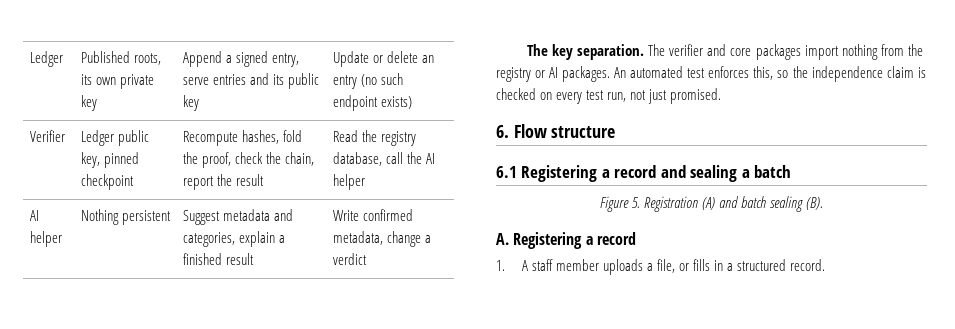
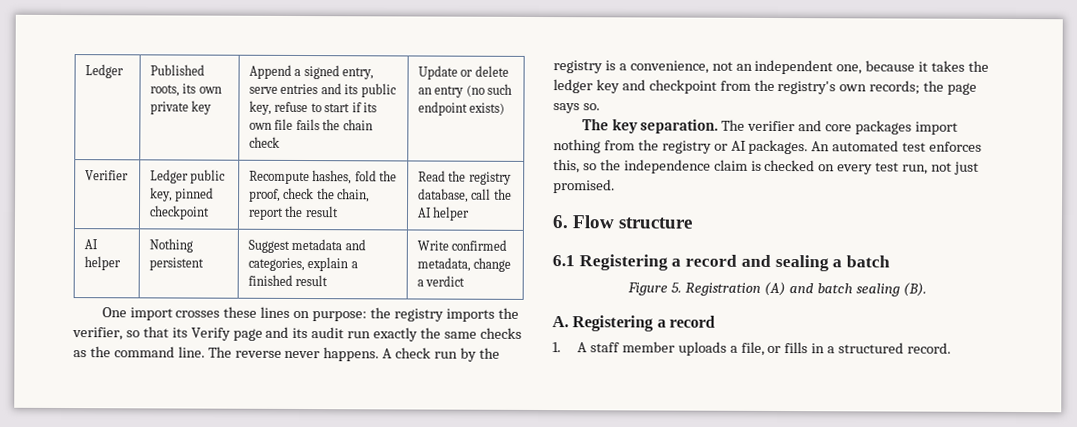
[182,95,199,111] key -> [248,100,378,115] [248,118,373,131] [248,136,280,148] key, refuse to start if its own file fails the chain check
(367, 259) none -> [101,306,519,322] [72,326,522,342] [73,346,500,362] [553,59,990,75] [553,79,978,95] [553,103,600,114] // One import crosses these lines on purpose: the registry imports the verifier, so that its Verify page and its audit run exactly the same checks as the command line. The reverse never happens. A check run by the registry is a convenience, not an independent one, because it takes the ledger key and checkpoint from the registry's own records; the page says so.

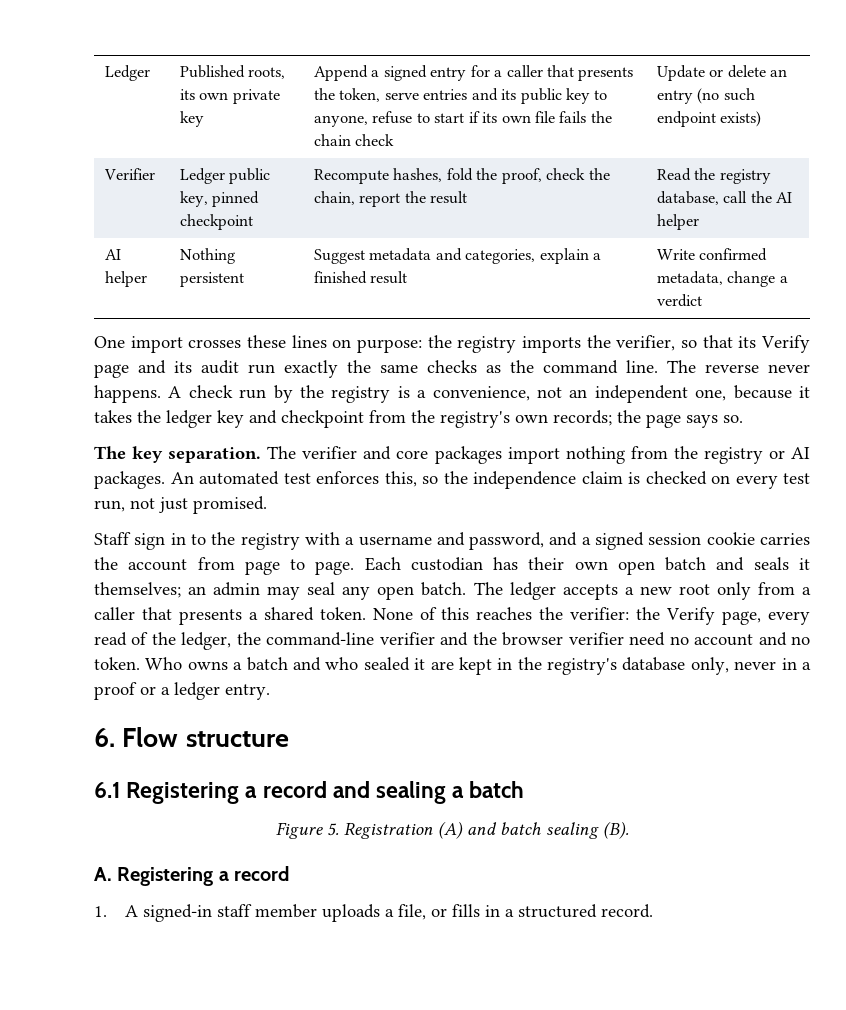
[342,67,375,80] entry, -> [430,65,634,81] [313,88,381,102] entry for a caller that presents the token,
[248,100,272,115] key, -> [566,88,608,104] [313,115,368,127] key to anyone,
(615, 186) none -> [94,532,810,550] [94,557,810,575] [94,582,811,600] [94,607,810,625] [94,632,810,650] [94,657,812,675] [94,682,270,700] // Staff sign in to the registry with a username and password, and a signed session cookie carries the account from page to page. Each custodian has their own open batch and seals it themselves; an admin may seal any open batch. The ledger accepts a new root only from a caller that presents a shared token. None of this reaches the verifier: the Verify page, every read of the ledger, the command-line verifier and the browser verifier need no account and no token. Who owns a batch and who sealed it are kept in the registry's database only, never in a proof or a ledger entry.
(587, 347) none -> [143,904,213,922] signed-in

